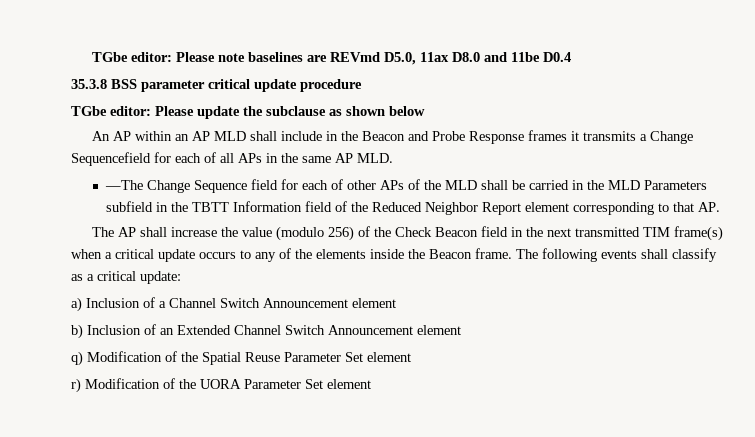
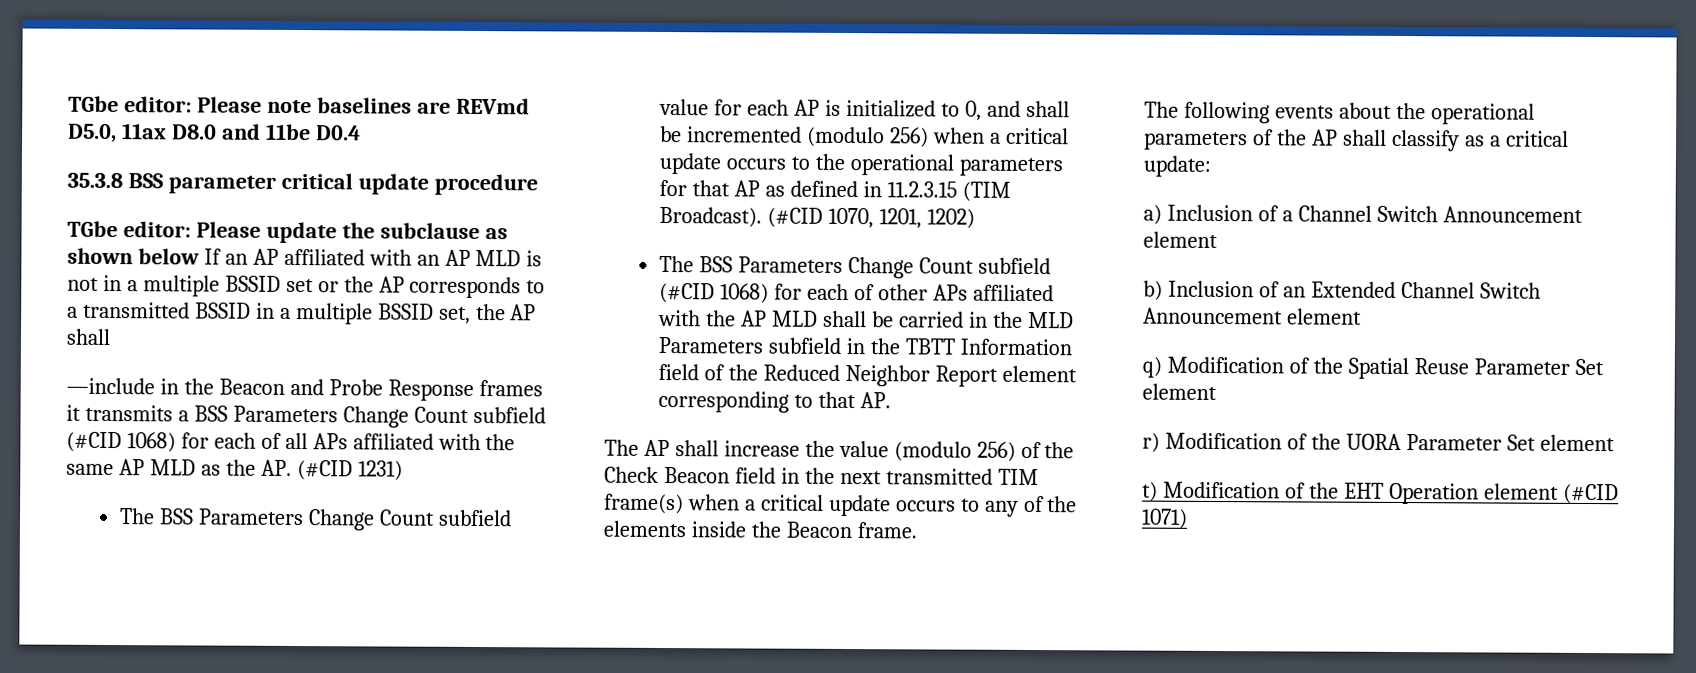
[92,131,323,141] // An AP within an AP MLD shall include -> [203,248,543,267] [67,274,546,299] [67,301,537,325] [66,328,111,346] [66,377,155,395] If an AP affiliated with an AP MLD is not in a multiple BSSID set or the AP corresponds to a transmitted BSSID in a multiple BSSID set, the AP shall // —include
[650,131,694,144] [71,152,151,166] Change Sequencefield -> [193,405,546,428] [66,431,176,453] BSS Parameters Change Count subfield (#CID 1068)
[266,153,278,163] in -> [352,433,481,451] affiliated with
[357,153,393,163] [105,179,279,193] MLD. // —The Change Sequence field -> [149,459,403,481] [119,508,512,531] [659,98,1070,121] [660,125,1069,148] [659,152,1063,177] [659,179,1011,202] [659,206,975,229] [659,255,1051,279] [659,282,770,304] MLD as the AP. (#CID 1231) // The BSS Parameters Change Count subfield value for each AP is initialized to 0, and shall be incremented (modulo 256) when a critical update occurs to the operational parameters for that AP as defined in 11.2.3.15 (TIM Broadcast). (#CID 1070, 1201, 1202) // The BSS Parameters Change Count subfield (#CID 1068)
[408,179,442,190] of the -> [972,284,1054,302] [658,309,768,327] affiliated with the AP
(512, 253) none -> (917, 530) //
(637, 254) none -> [1338,102,1535,125] [1144,129,1338,151] about the operational parameters of the AP
(371, 384) none -> [1142,481,1619,505] [1141,508,1188,529] // t) Modification of the EHT Operation element (#CID 1071)

